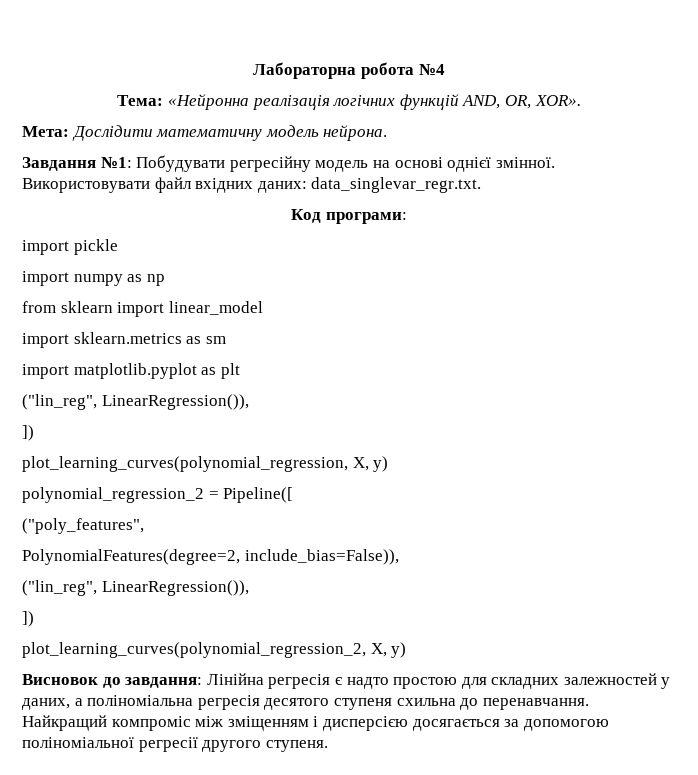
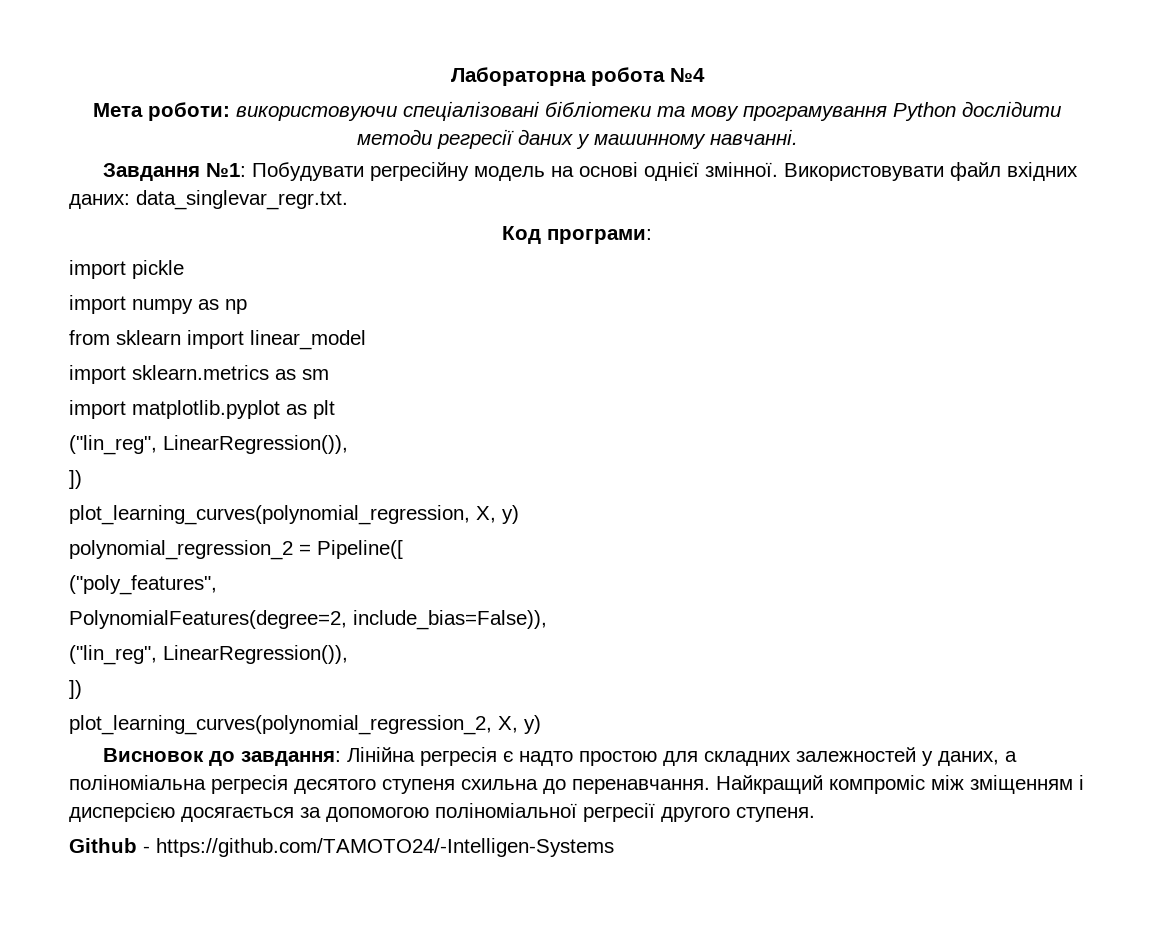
[117,94,581,110] [22,125,388,141] Тема: «Нейронна реалізація логічних функцій AND, OR, XOR». // Мета: Дослідити математичну модель нейрона. -> [93,101,1061,121] [356,129,798,149] Мета роботи: використовуючи спеціалізовані бібліотеки та мову програмування Python дослідити методи регресії даних у машинному навчанні.
(328, 746) none -> [69,838,614,857] // Github - https://github.com/TAMOTO24/-Intelligen-Systems

